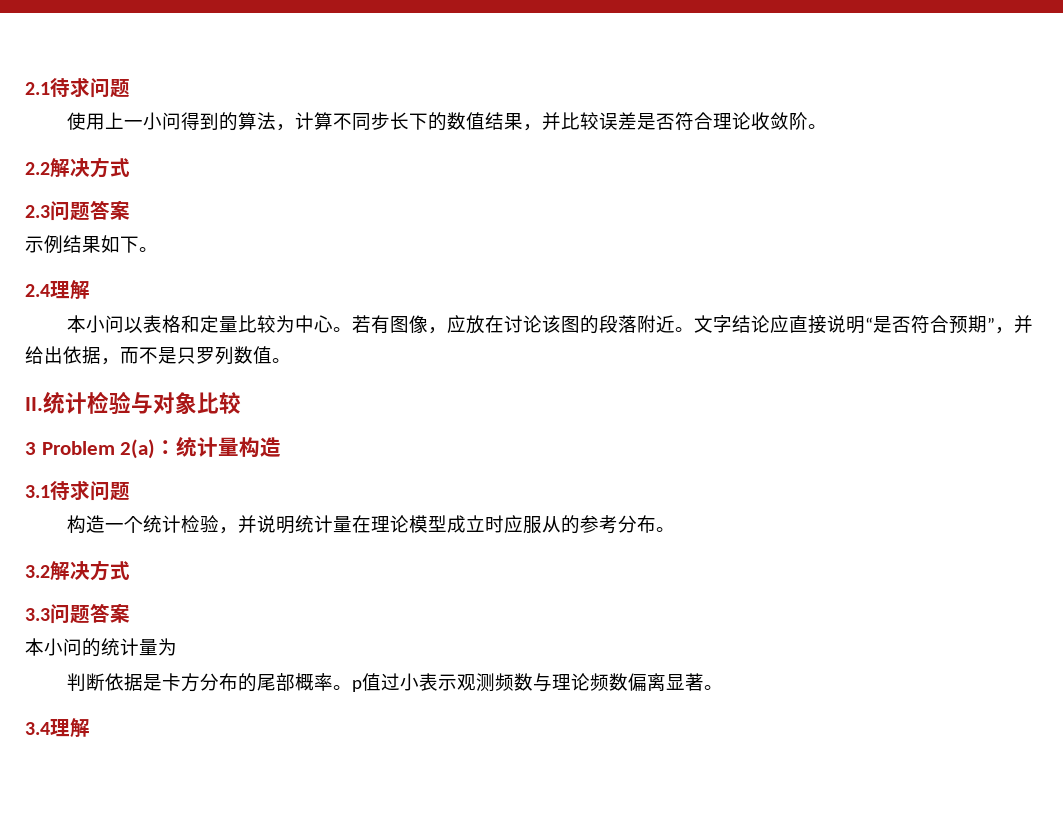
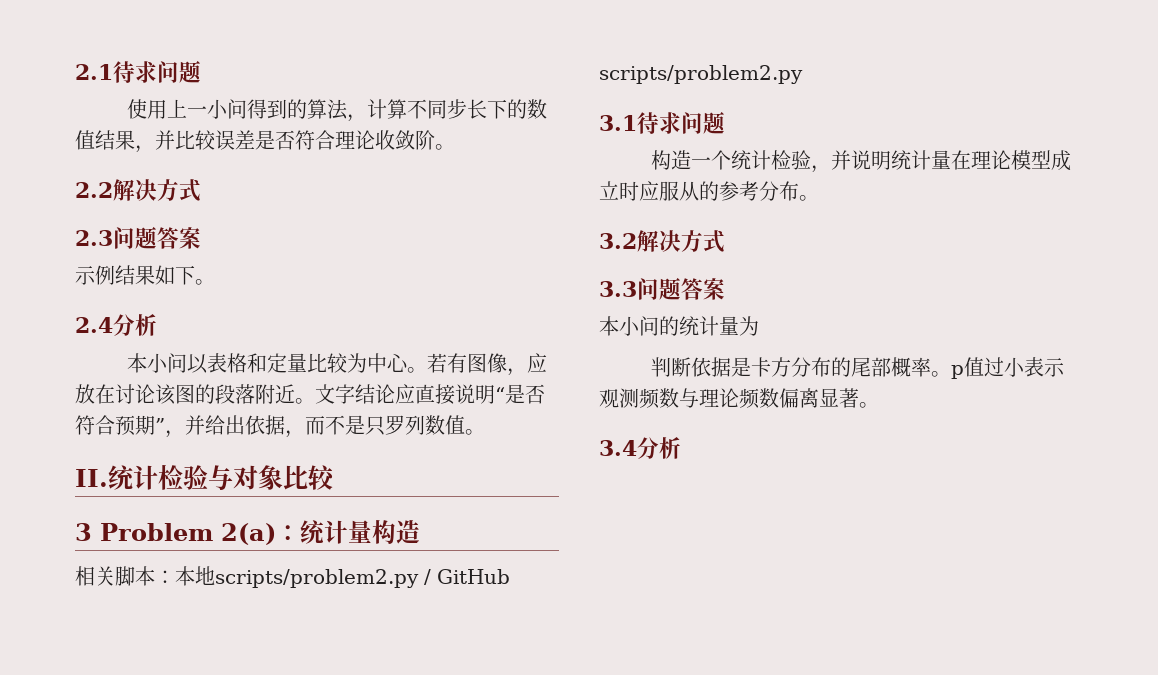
[50,280,90,300] 理解 -> [113,314,157,336] 分析
(282, 447) none -> [75,566,510,588] [599,65,803,84] // 相关脚本：本地scripts/problem2.py / GitHub scripts/problem2.py
[50,718,90,738] 理解 -> [637,437,681,459] 分析

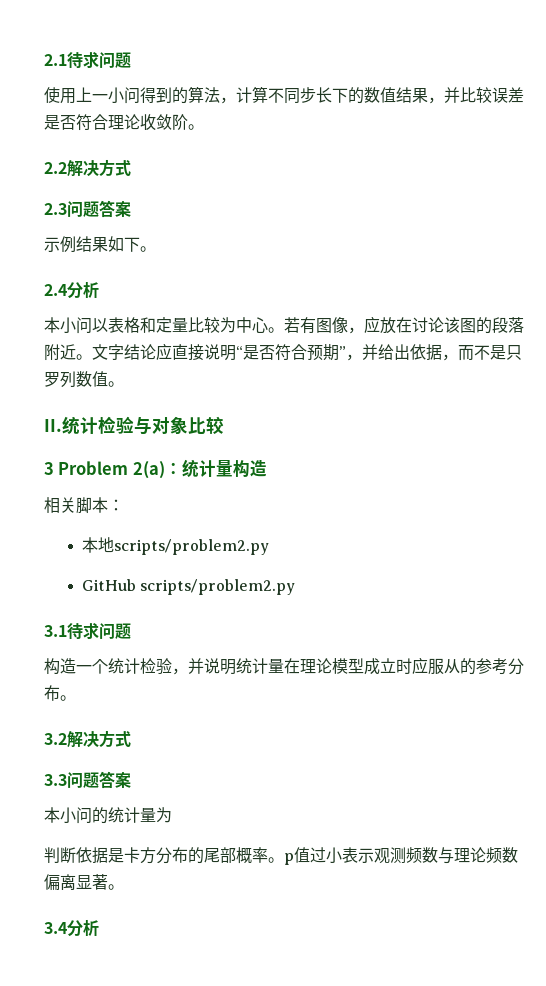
(175, 577) none -> (124, 505) //
[424,569,431,585] / -> (270, 547) //

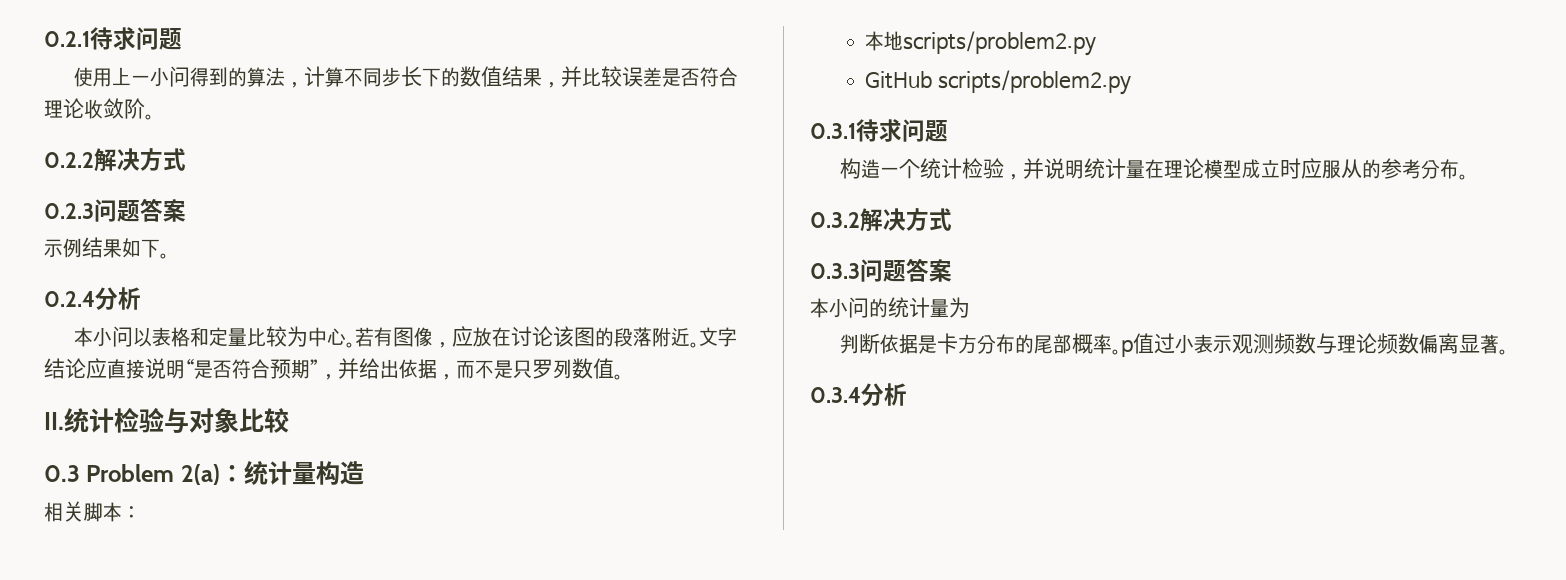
[44,54,67,66] 2.1 -> [44,31,90,47] 0.2.1
[44,159,131,177] [44,203,67,215] 2.2解决方式 // 2.3 -> [44,148,186,172] [44,203,94,219] 0.2.2解决方式 // 0.2.3
[44,284,67,296] 2.4 -> [44,291,95,307] 0.2.4
[44,462,54,475] 3 -> [44,465,80,482] 0.3
[44,625,67,637] 3.1 -> [810,123,856,139] 0.3.1
[44,730,131,748] [44,774,67,786] 3.2解决方式 // 3.3 -> [810,208,952,232] [810,263,860,279] 0.3.2解决方式 // 0.3.3
[44,922,67,934] 3.4 -> [810,387,861,403] 0.3.4

